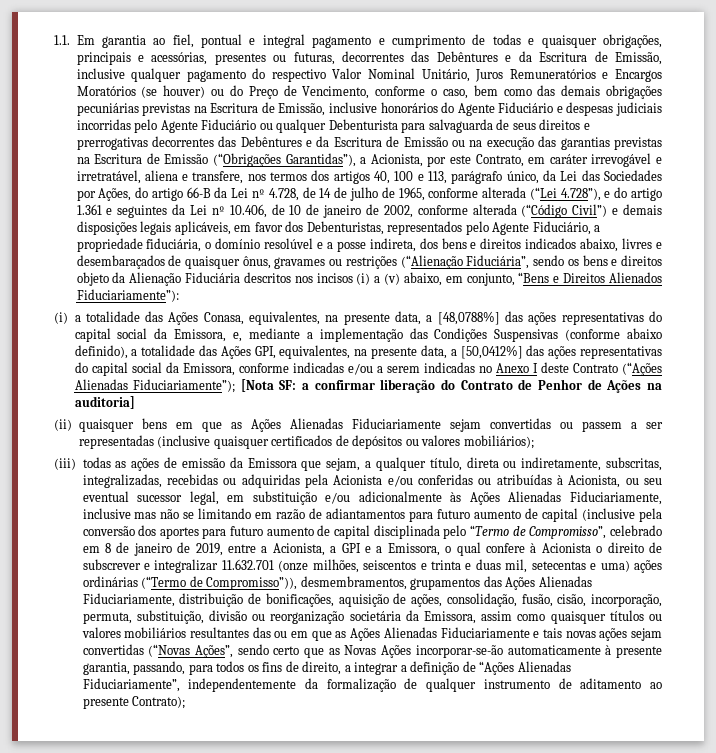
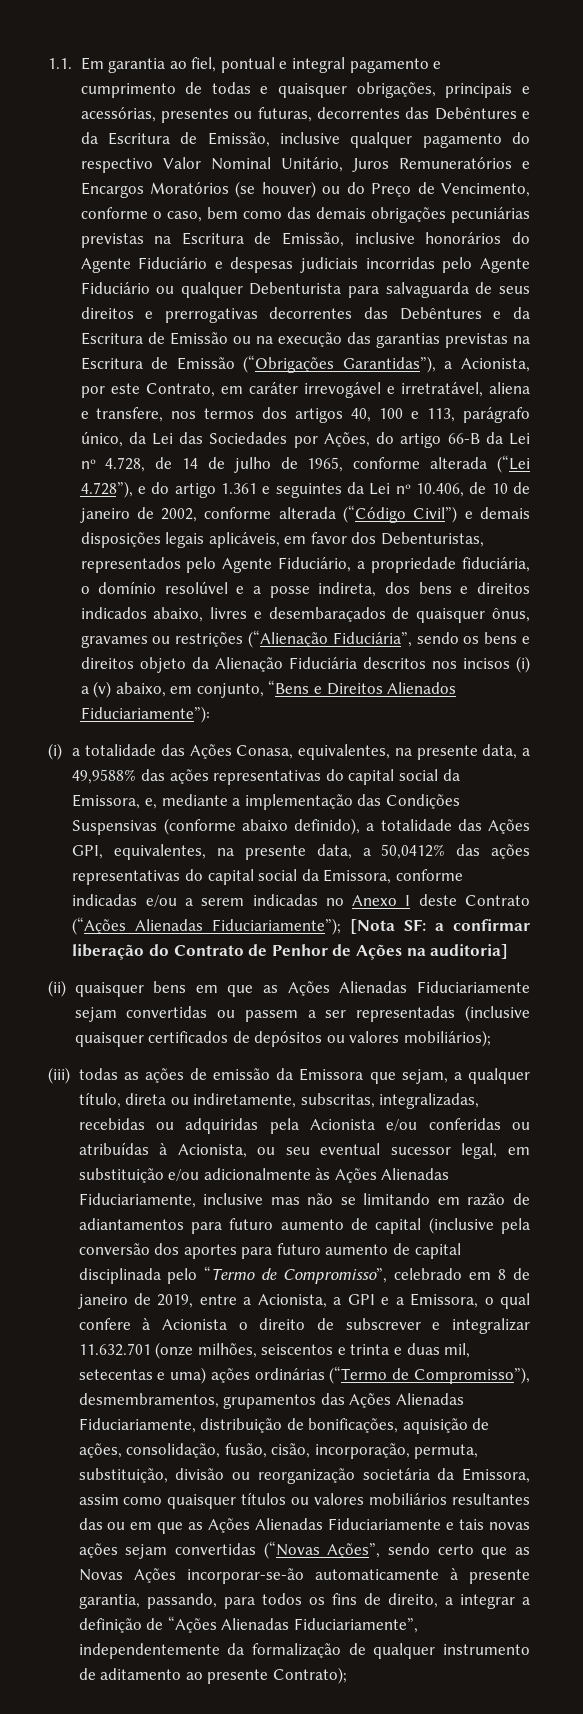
[437,311,500,325] [48,0788%] -> [72,769,137,784] 49,9588%
[460,345,523,359] [50,0412%] -> [381,844,446,859] 50,0412%
[206,577,298,590] Compromisso”)), -> [413,1367,530,1384] Compromisso”),

